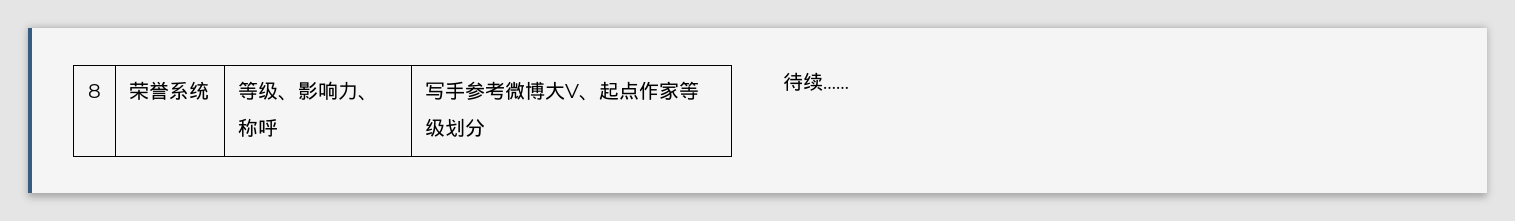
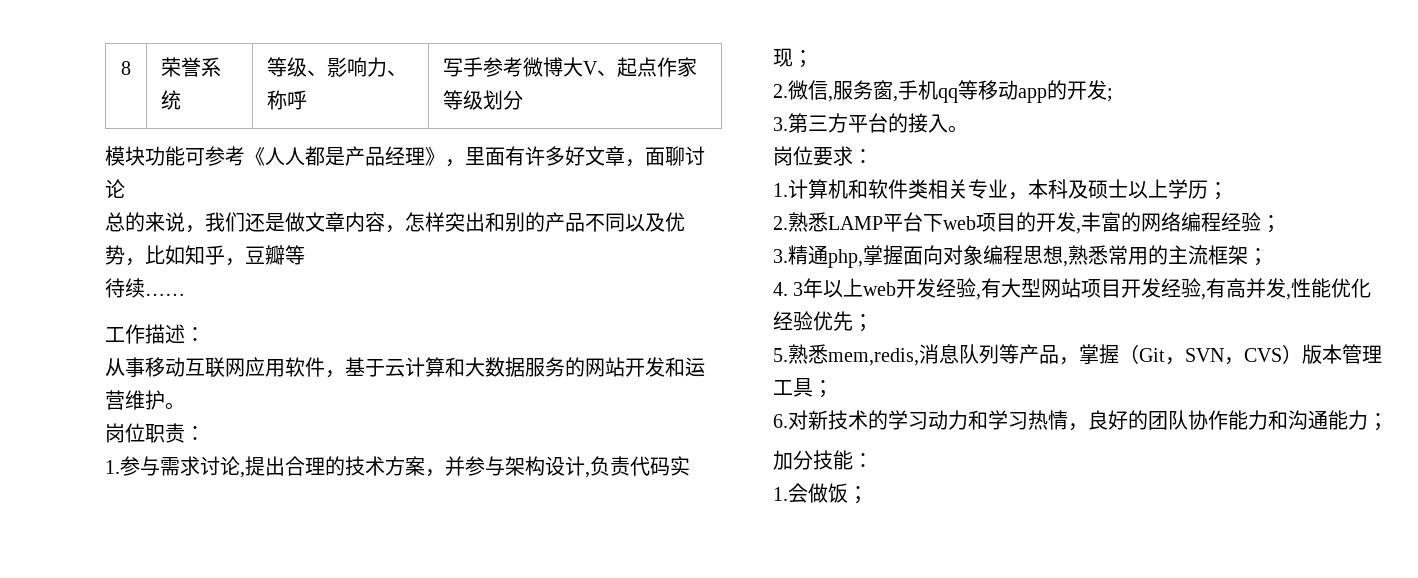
[783,72,849,91] 待续…… -> [105,146,705,167] [105,179,125,199] [105,212,685,233] [105,245,305,266] [105,278,185,298] [105,324,205,344] [105,357,705,378] [105,390,185,410] [105,423,205,443] [105,456,690,478] [773,48,813,68] [773,80,1113,103] [773,113,968,133] [773,146,873,166] [773,179,1228,200] [773,212,1281,234] [773,245,1268,268] [773,278,1372,300] [773,311,873,332] [773,344,1382,366] [773,378,833,398] [773,410,1388,431] [773,450,873,470] [773,483,868,504] 模块功能可参考《人人都是产品经理》，里面有许多好文章，面聊讨论 // 总的来说，我们还是做文章内容，怎样突出和别的产品不同以及优势，比如知乎，豆瓣等 // 待续…… // 工作描述： // 从事移动互联网应用软件，基于云计算和大数据服务的网站开发和运营维护。 // 岗位职责： // 1.参与需求讨论,提出合理的技术方案，并参与架构设计,负责代码实现； // 2.微信,服务窗,手机qq等移动app的开发; // 3.第三方平台的接入。 // 岗位要求： // 1.计算机和软件类相关专业，本科及硕士以上学历； // 2.熟悉LAMP平台下web项目的开发,丰富的网络编程经验； // 3.精通php,掌握面向对象编程思想,熟悉常用的主流框架； // 4. 3年以上web开发经验,有大型网站项目开发经验,有高并发,性能优化经验优先； // 5.熟悉mem,redis,消息队列等产品，掌握（Git，SVN，CVS）版本管理工具； // 6.对新技术的学习动力和学习热情，良好的团队协作能力和沟通能力； // 加分技能： // 1.会做饭；

